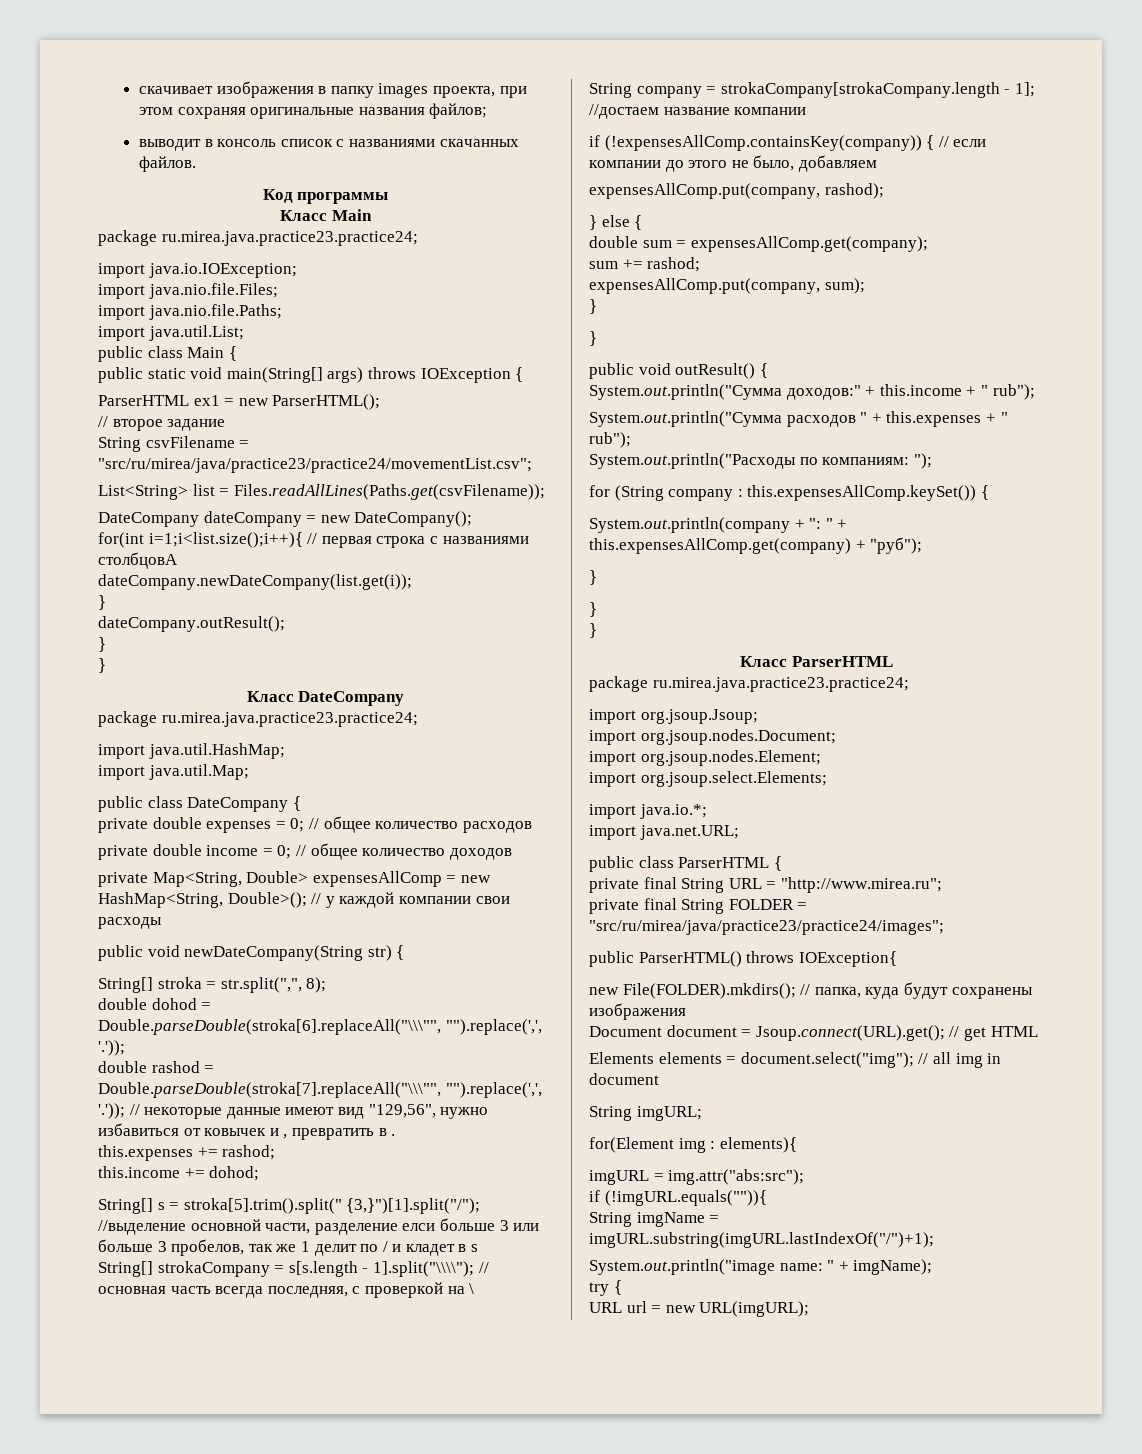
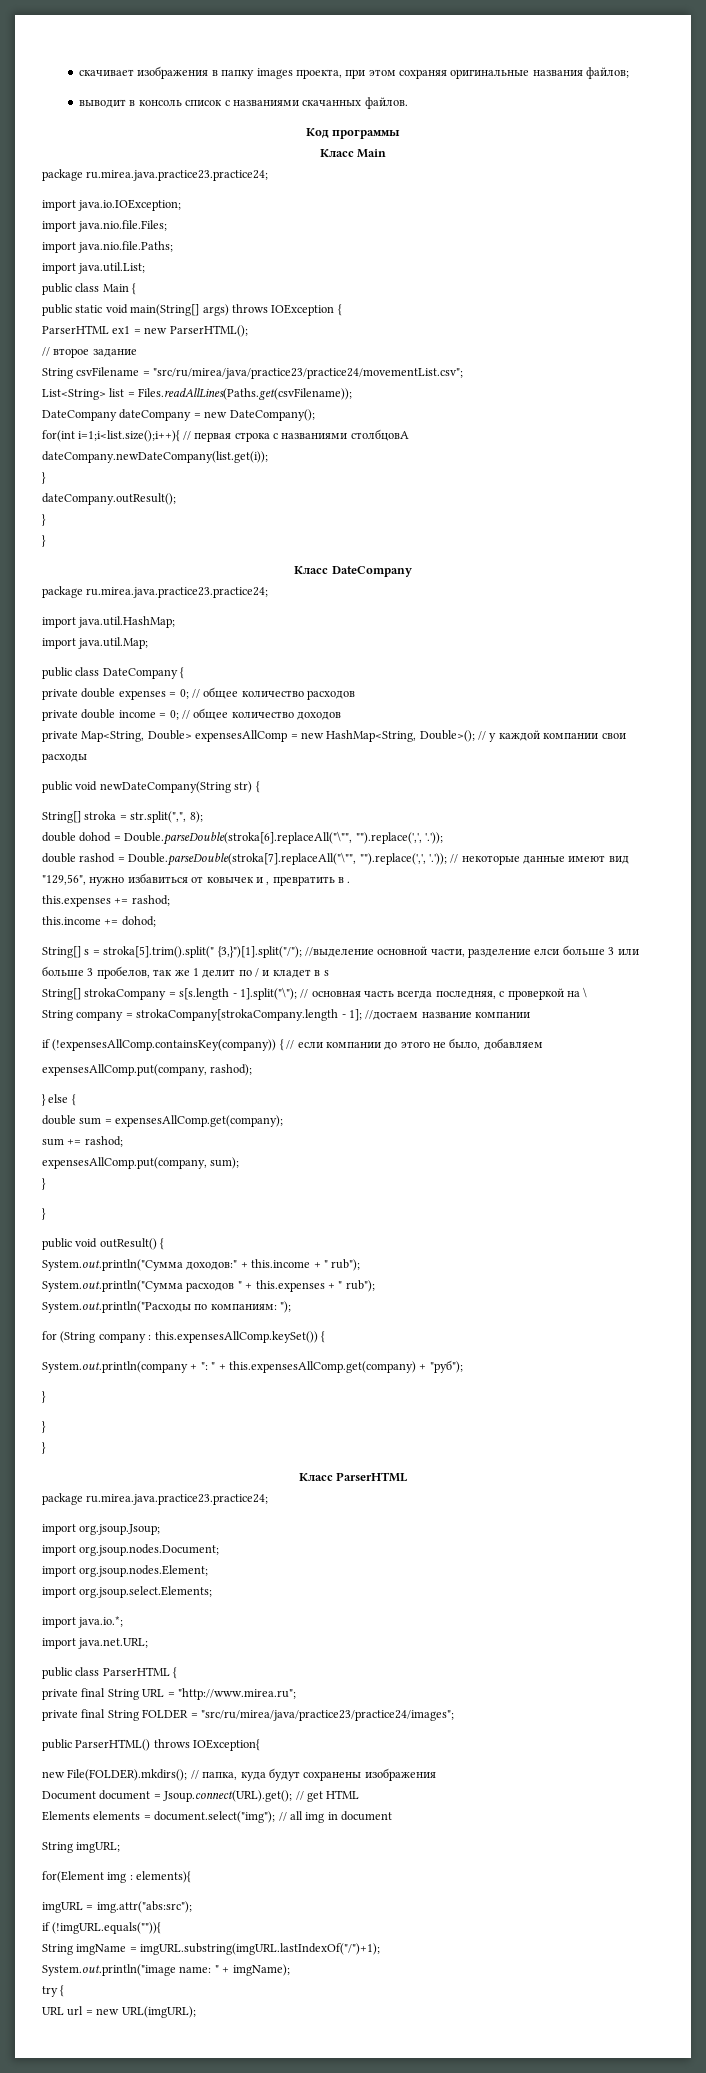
[98,1019,441,1035] Double.parseDouble(stroka[6].replaceAll("\\\"", -> [124,831,353,845] Double.parseDouble(stroka[6].replaceAll("\"",
[98,1082,441,1098] Double.parseDouble(stroka[7].replaceAll("\\\"", -> [128,852,357,866] Double.parseDouble(stroka[7].replaceAll("\"",
[372,1261,474,1277] 1].split("\\\\"); -> [239,987,297,1000] 1].split("\");

